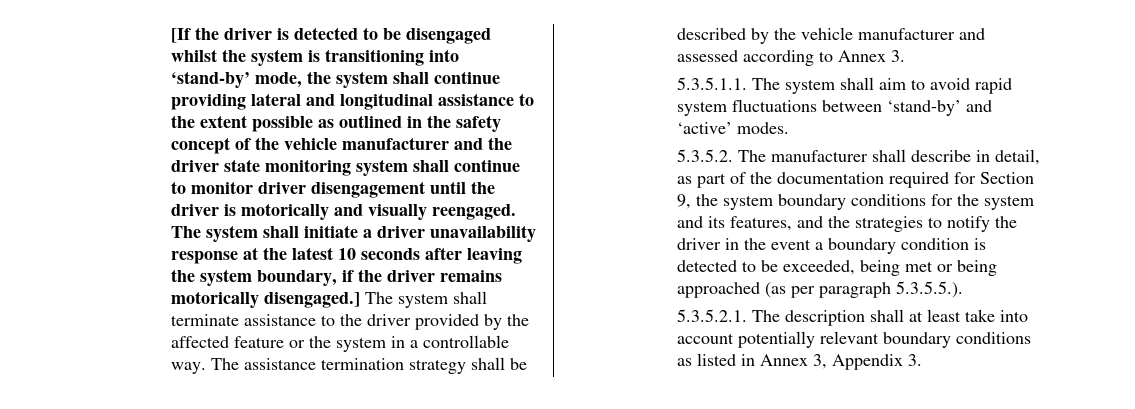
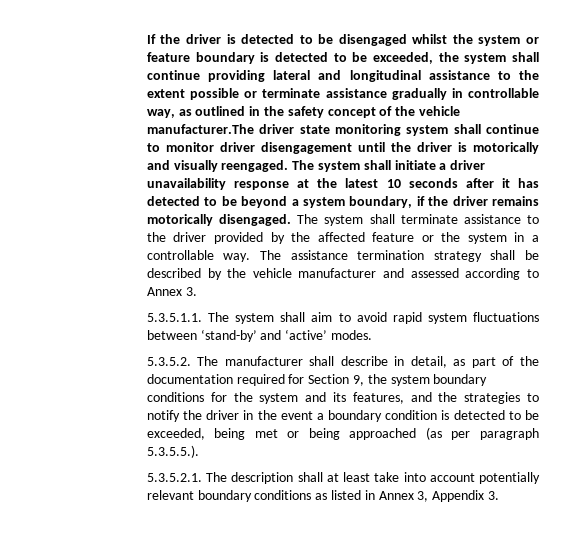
[170,28,191,43] [If -> [146,34,156,44] If
[307,49,459,66] [170,71,302,88] is transitioning into ‘stand-by’ mode, -> [525,37,539,44] [146,52,433,64] or feature boundary is detected to be exceeded,
(313, 124) none -> [244,88,539,100] [146,109,175,118] or terminate assistance gradually in controllable way,
[341,137,512,150] manufacturer and the -> [146,124,254,134] manufacturer.The
[466,248,522,264] [170,269,195,282] leaving the -> [501,178,539,188] [146,196,299,208] it has detected to be beyond a
[263,292,360,308] disengaged.] -> [219,214,292,226] disengaged.

